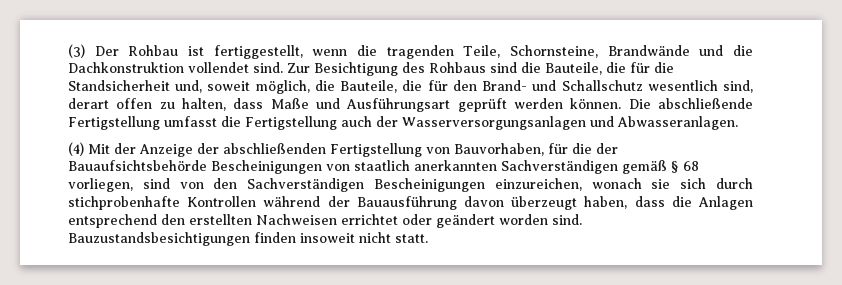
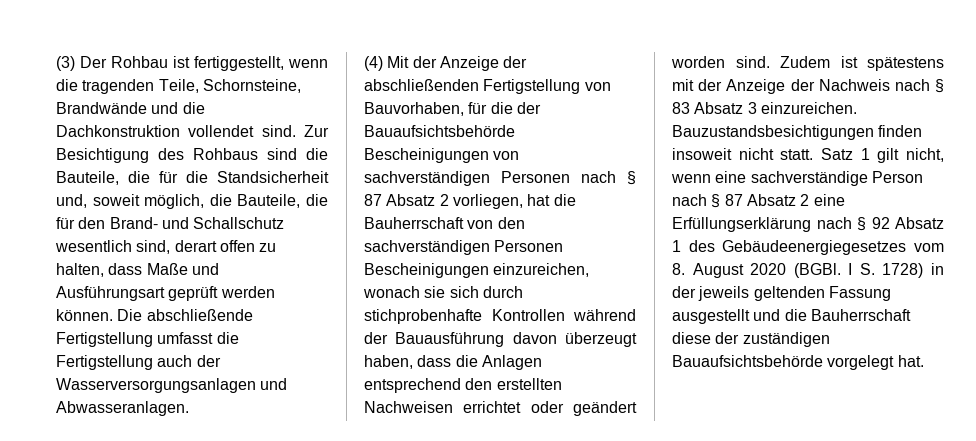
[354,160,699,174] [68,178,365,192] staatlich anerkannten Sachverständigen gemäß § 68 vorliegen, sind von den Sachverständigen -> [364,171,636,186] [364,194,576,209] [364,217,525,229] [364,240,564,255] sachverständigen Personen nach § 87 Absatz 2 vorliegen, hat die Bauherrschaft von den sachverständigen Personen
(582, 219) none -> [780,56,944,71] [672,79,944,94] [672,102,857,114] Zudem ist spätestens mit der Anzeige der Nachweis nach § 83 Absatz 3 einzureichen.
(428, 238) none -> [821,148,944,163] [671,171,923,186] [672,194,845,208] [672,217,944,232] [672,240,944,255] [672,263,944,278] [672,286,891,301] [672,309,911,324] [672,332,830,347] [672,355,924,370] Satz 1 gilt nicht, wenn eine sachverständige Person nach § 87 Absatz 2 eine Erfüllungserklärung nach § 92 Absatz 1 des Gebäudeenergiegesetzes vom 8. August 2020 (BGBl. I S. 1728) in der jeweils geltenden Fassung ausgestellt und die Bauherrschaft diese der zuständigen Bauaufsichtsbehörde vorgelegt hat.

